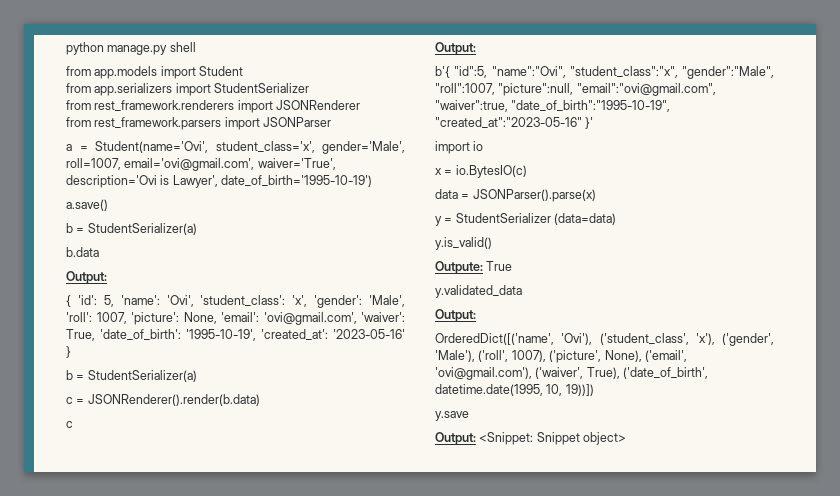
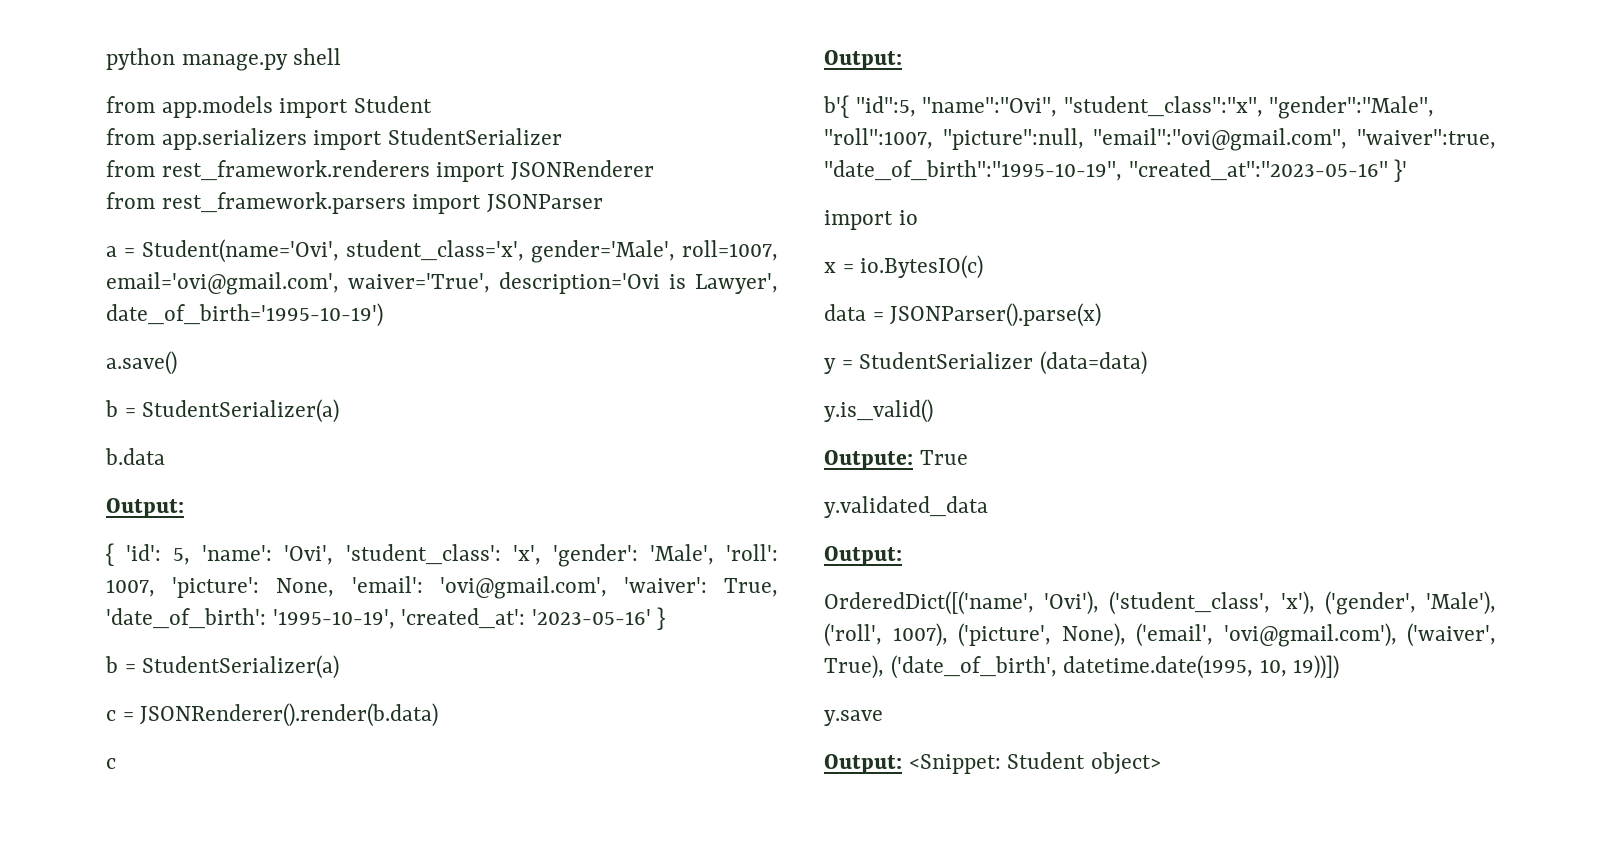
[536,432,580,445] Snippet -> [1007,752,1086,769] Student

